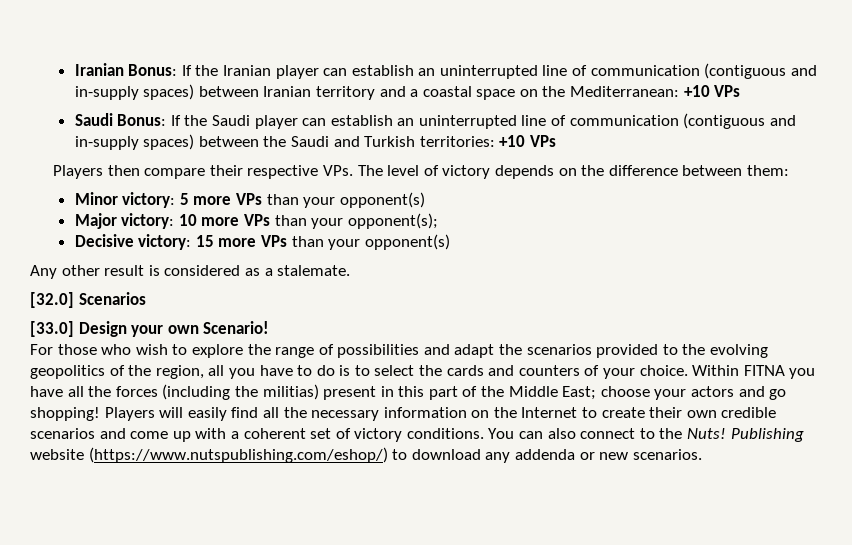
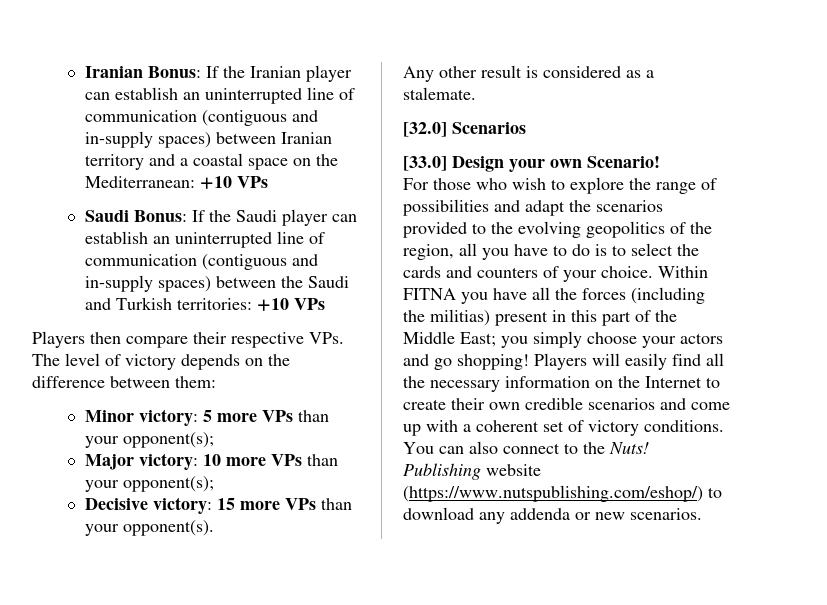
[339,192,425,208] opponent(s) -> [122,432,214,448] opponent(s);
[364,234,450,250] opponent(s) -> [122,520,214,536] opponent(s).
(597, 393) none -> [501,331,582,348] you simply

